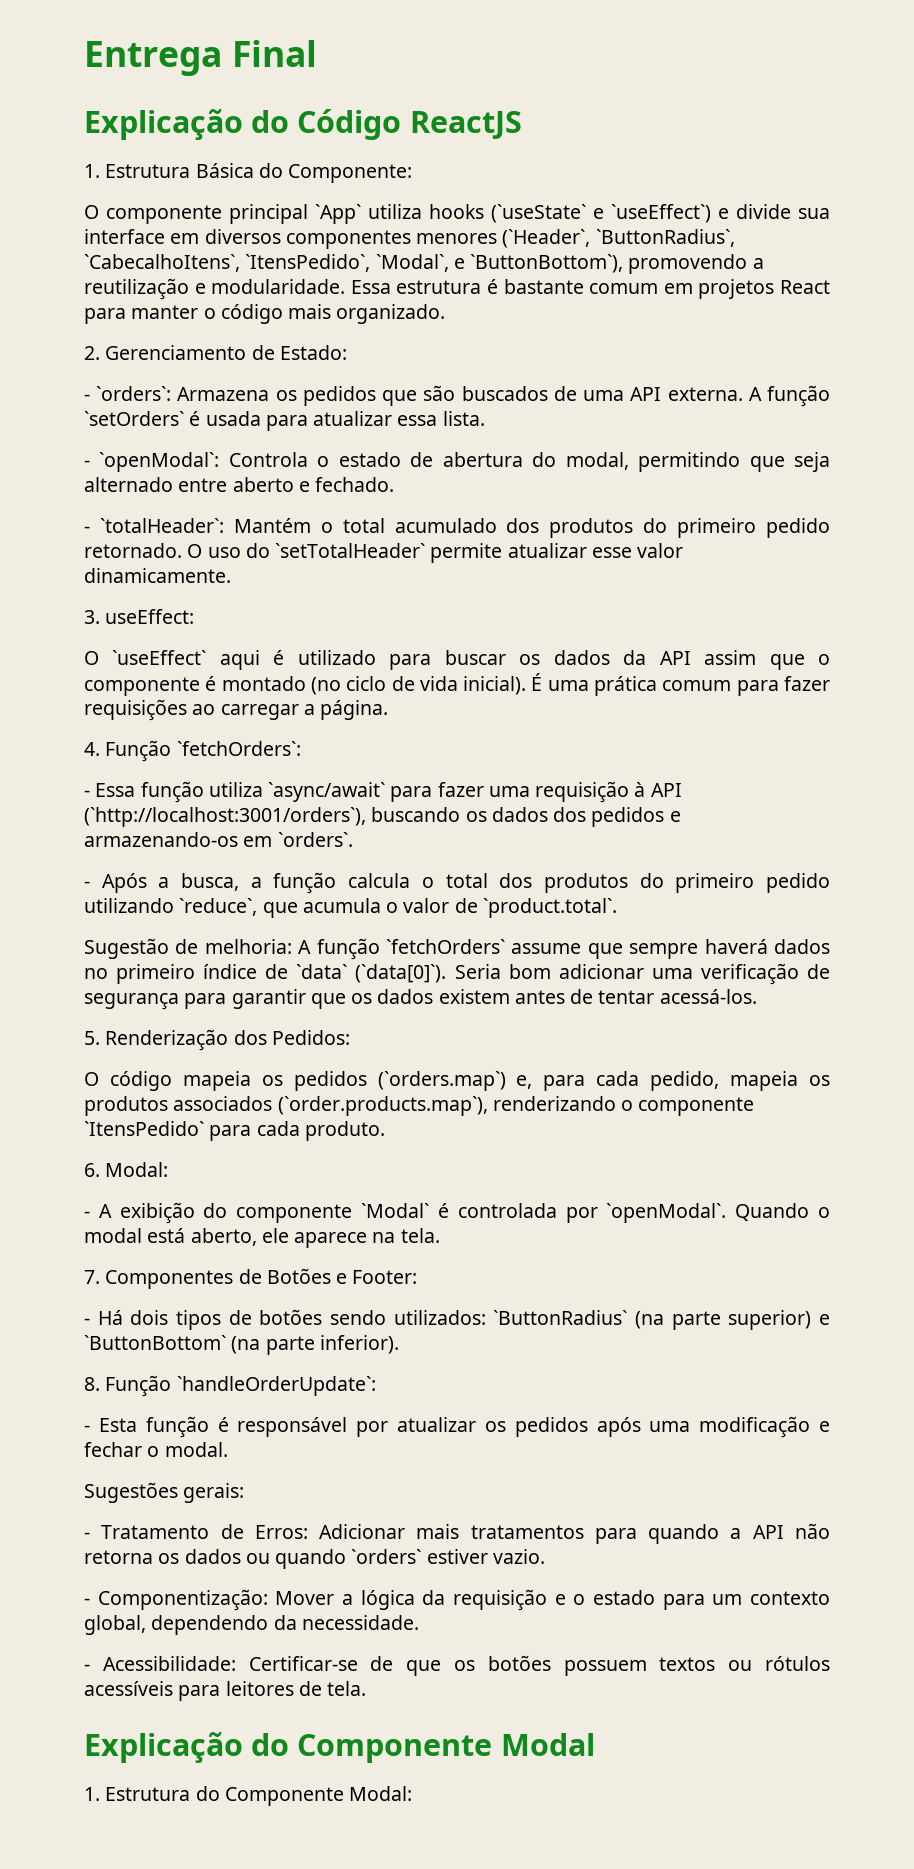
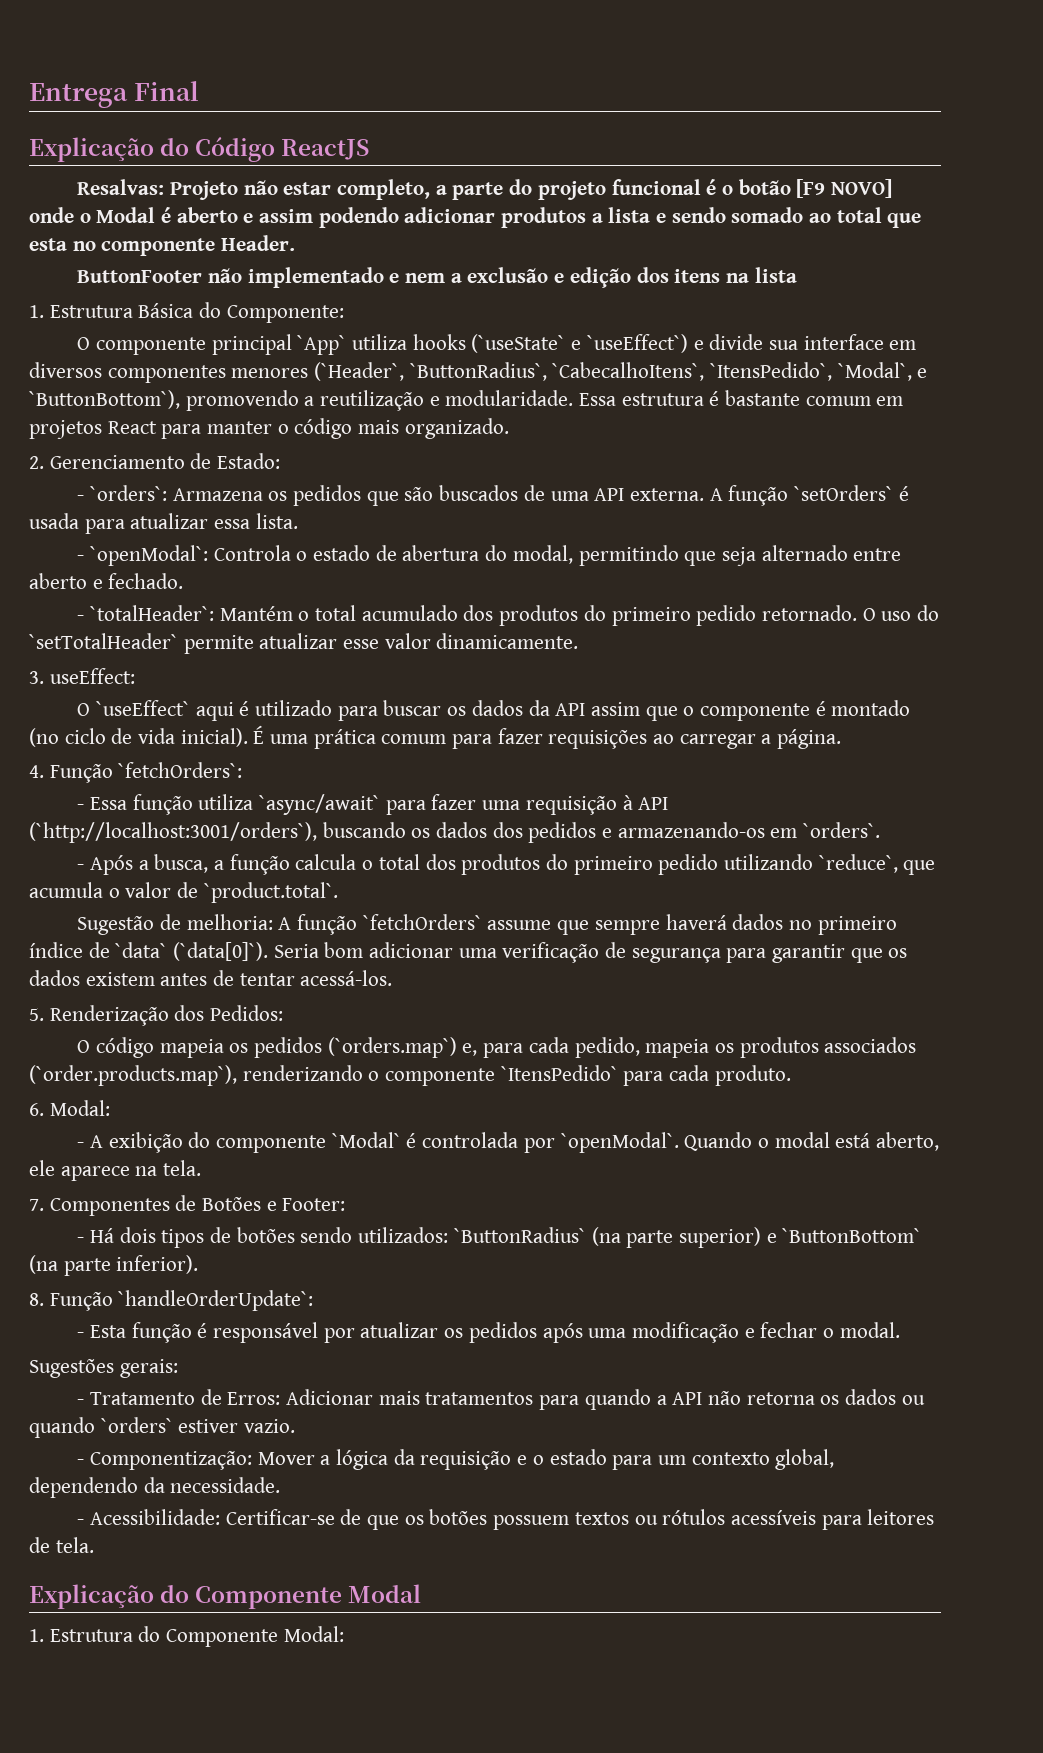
(522, 125) none -> [77,179,892,200] [29,207,922,228] [29,235,296,256] [77,267,797,288] // Resalvas: Projeto não estar completo, a parte do projeto funcional é o botão [F9 NOVO] onde o Modal é aberto e assim podendo adicionar produtos a lista e sendo somado ao total que esta no componente Header. // ButtonFooter não implementado e nem a exclusão e edição dos itens na lista

